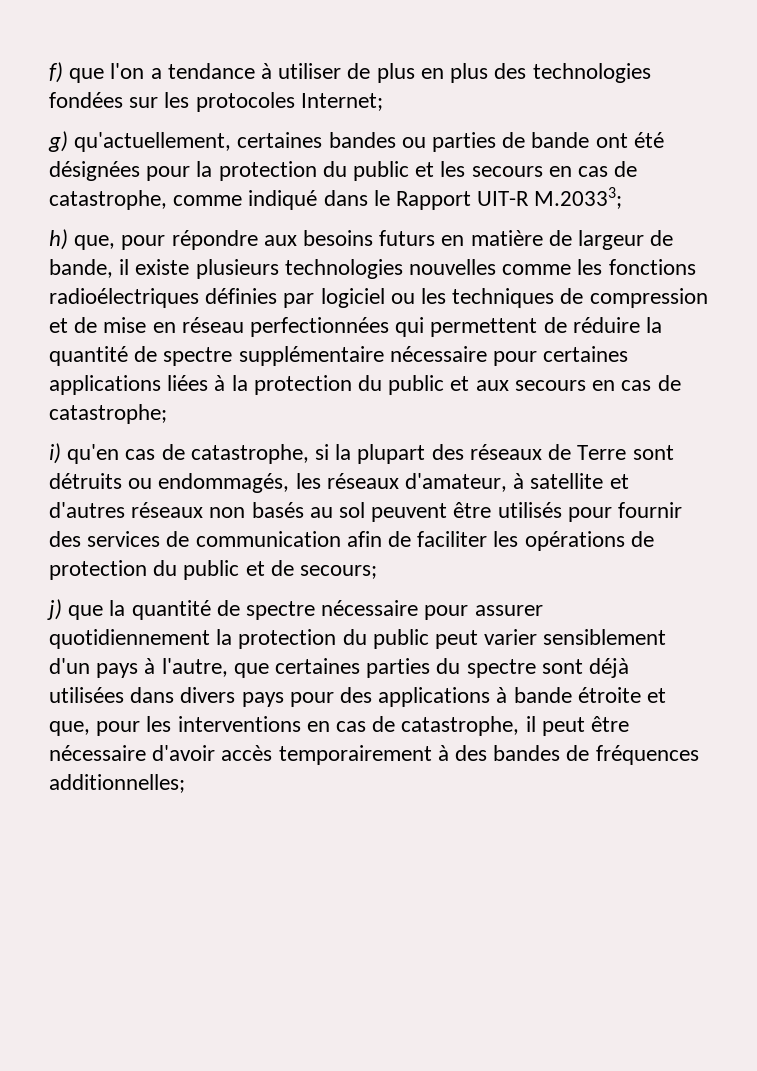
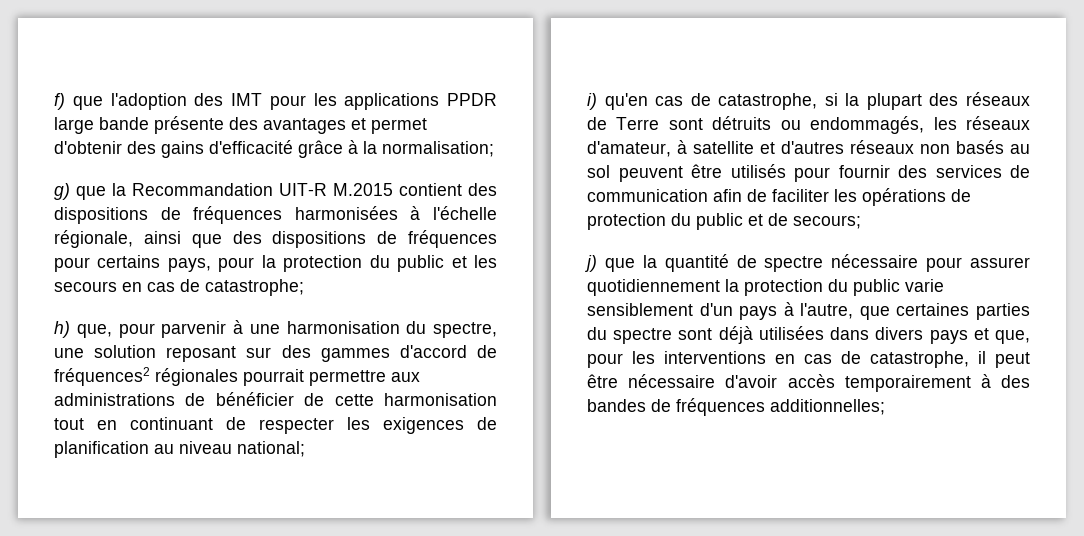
[110,63,651,83] [49,92,383,112] [48,131,664,152] [49,161,140,181] l'on a tendance à utiliser de plus en plus des technologies fondées sur les protocoles Internet; // g) qu'actuellement, certaines bandes ou parties de bande ont été désignées -> [110,93,497,110] [54,116,427,134] [54,140,494,158] [54,183,497,200] [54,206,497,224] [54,230,497,248] [54,255,211,272] l'adoption des IMT pour les applications PPDR large bande présente des avantages et permet d'obtenir des gains d'efficacité grâce à la normalisation; // g) que la Recommandation UIT-R M.2015 contient des dispositions de fréquences harmonisées à l'échelle régionale, ainsi que des dispositions de fréquences pour certains pays,
[49,187,623,210] [49,229,674,250] [49,259,696,279] [49,288,708,308] [49,317,663,337] [49,346,629,366] [49,375,681,395] [49,404,167,424] catastrophe, comme indiqué dans le Rapport UIT-R M.20333; // h) que, pour répondre aux besoins futurs en matière de largeur de bande, il existe plusieurs technologies nouvelles comme les fonctions radioélectriques définies par logiciel ou les techniques de compression et de mise en réseau perfectionnées qui permettent de réduire la quantité de spectre supplémentaire nécessaire pour certaines applications liées à la protection du public et aux secours en cas de catastrophe; -> [205,279,304,296] [54,320,497,338] [54,345,498,362] [54,367,420,386] [54,392,497,406] [54,417,497,434] [54,441,305,458] catastrophe; // h) que, pour parvenir à une harmonisation du spectre, une solution reposant sur des gammes d'accord de fréquences2 régionales pourrait permettre aux administrations de bénéficier de cette harmonisation tout en continuant de respecter les exigences de planification au niveau national;
[435,629,538,649] peut varier -> [905,279,944,292] varie
[289,687,641,707] pour des applications à bande étroite -> (968, 337) none

